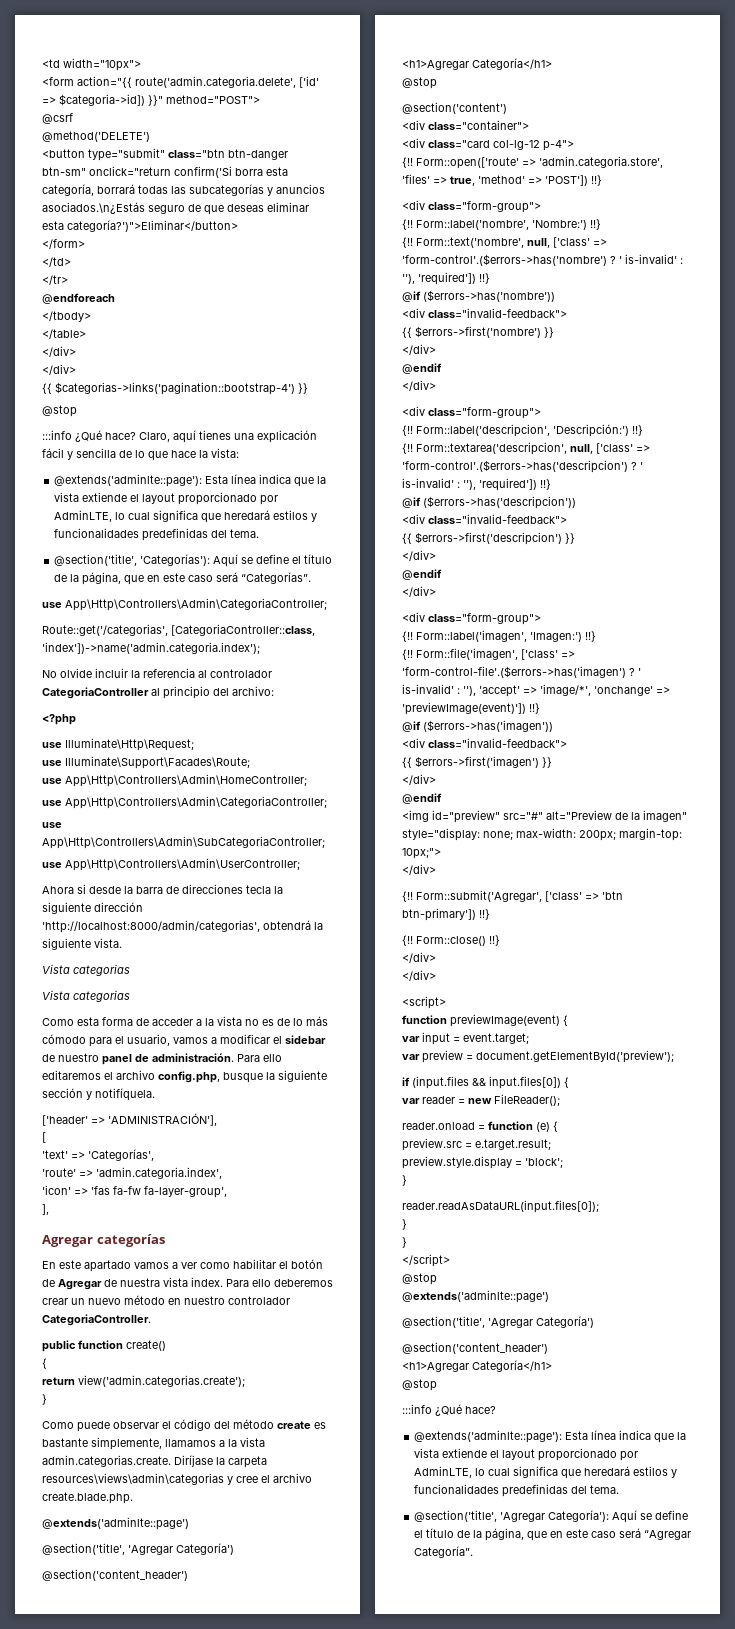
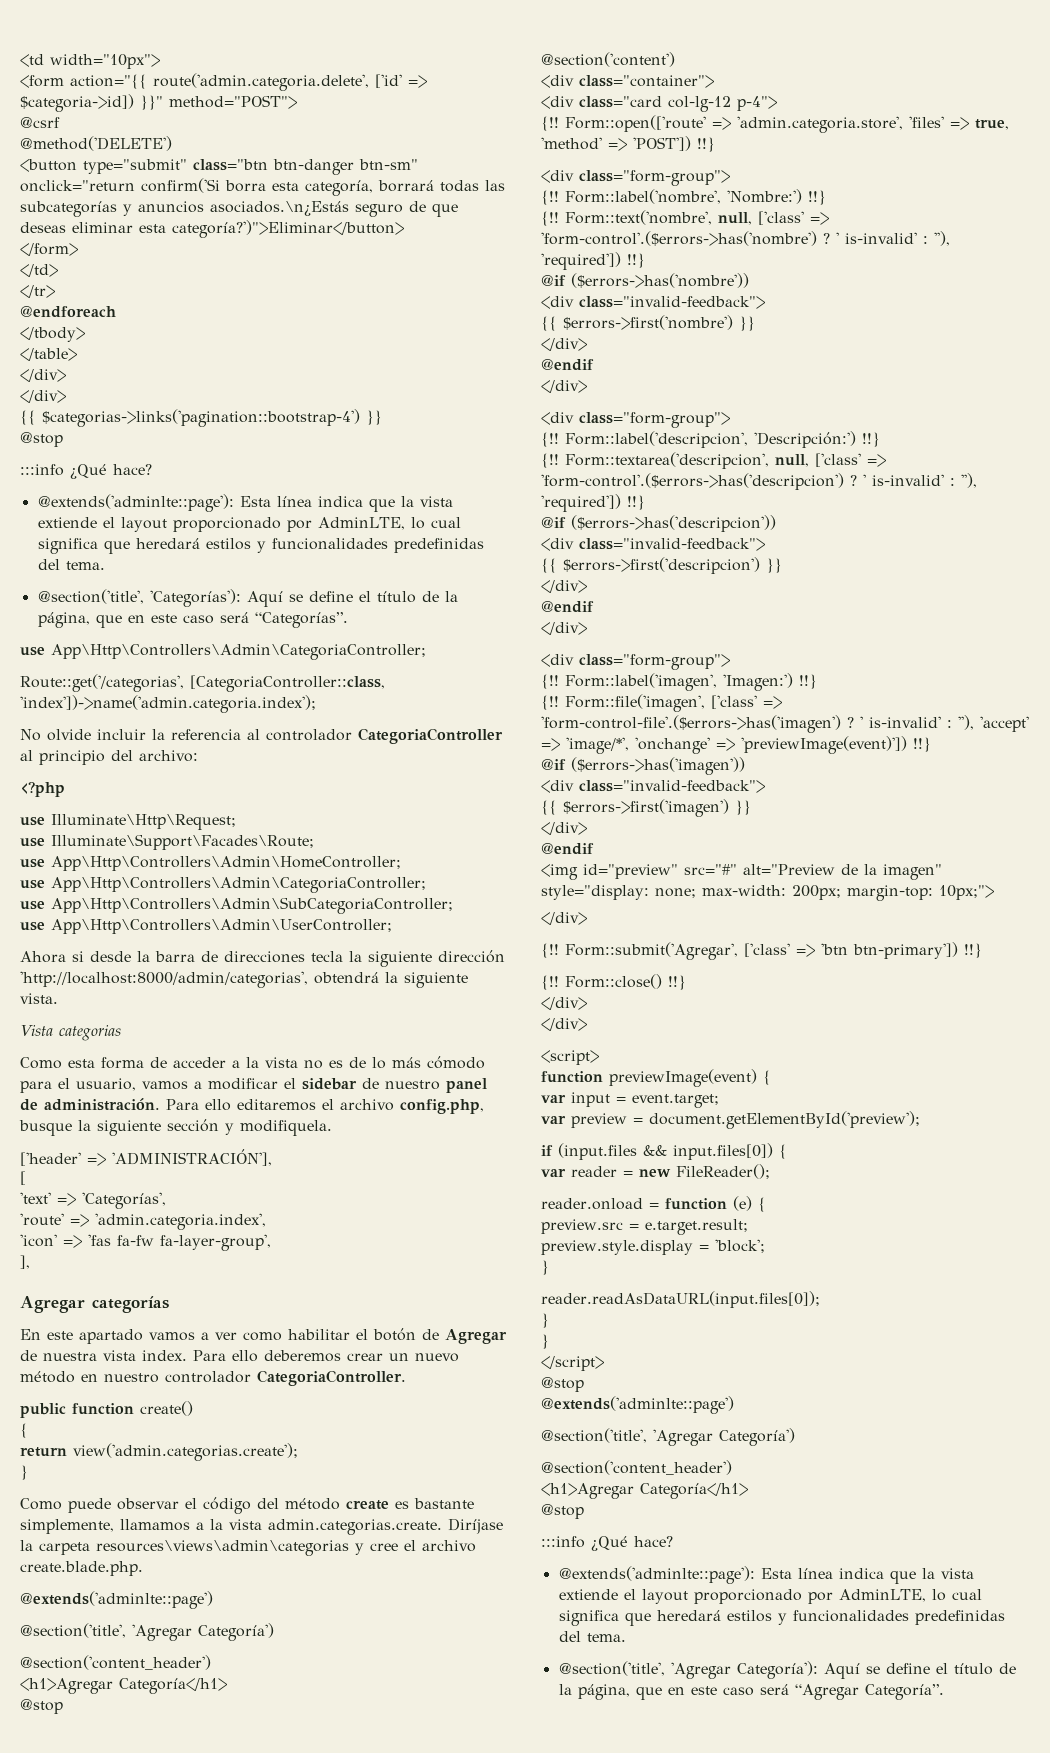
[139,430,317,443] [42,448,239,461] Claro, aquí tienes una explicación fácil y sencilla de lo que hace la vista: -> (152, 469) none
[42,990,130,1002] // Vista categorias -> (121, 1033) none
[95,1088,155,1101] notifíquela. -> [240,1120,332,1136] modifiquela.

